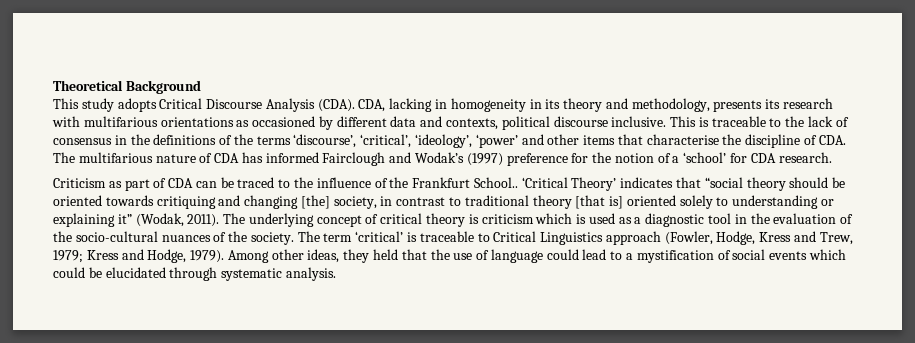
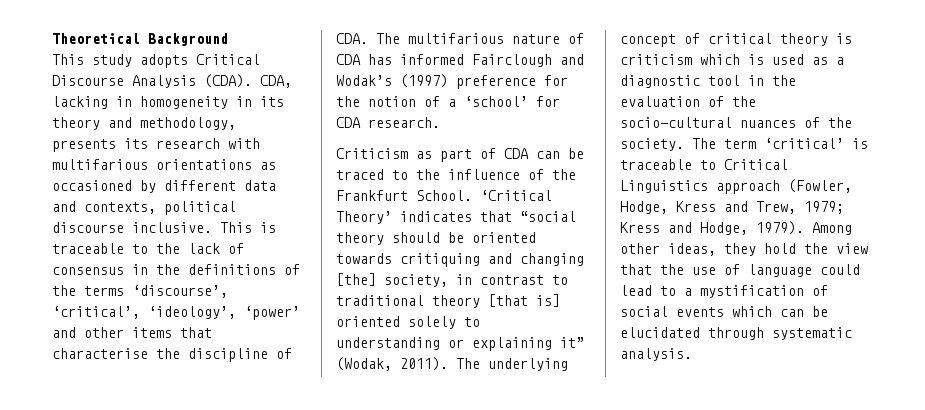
[473,177,518,188] School.. -> [416,190,472,201] School.
[373,249,399,260] held -> [764,243,868,254] hold the view
[53,267,85,278] could -> [780,309,804,317] can

